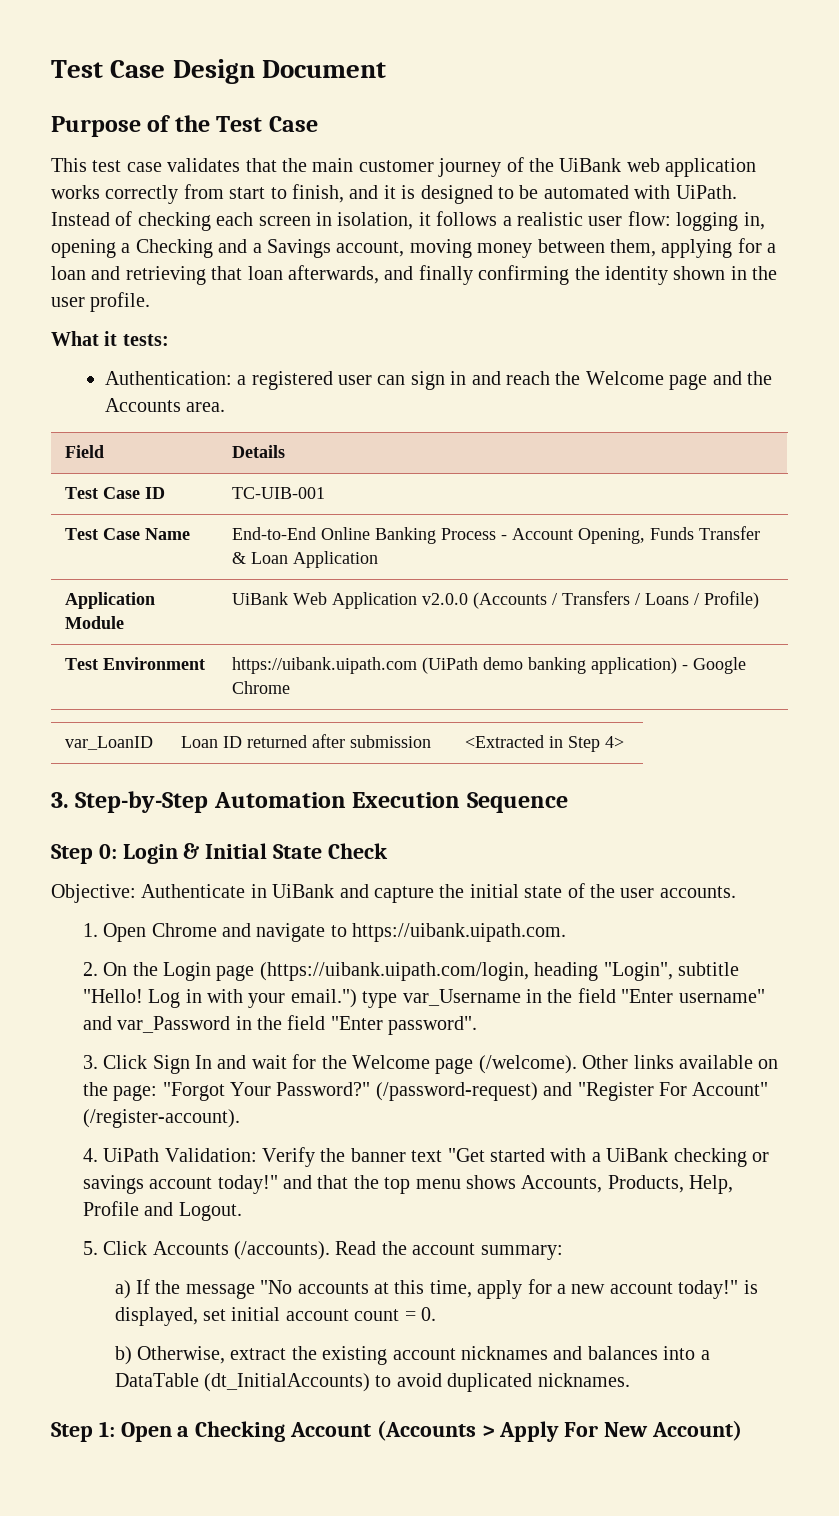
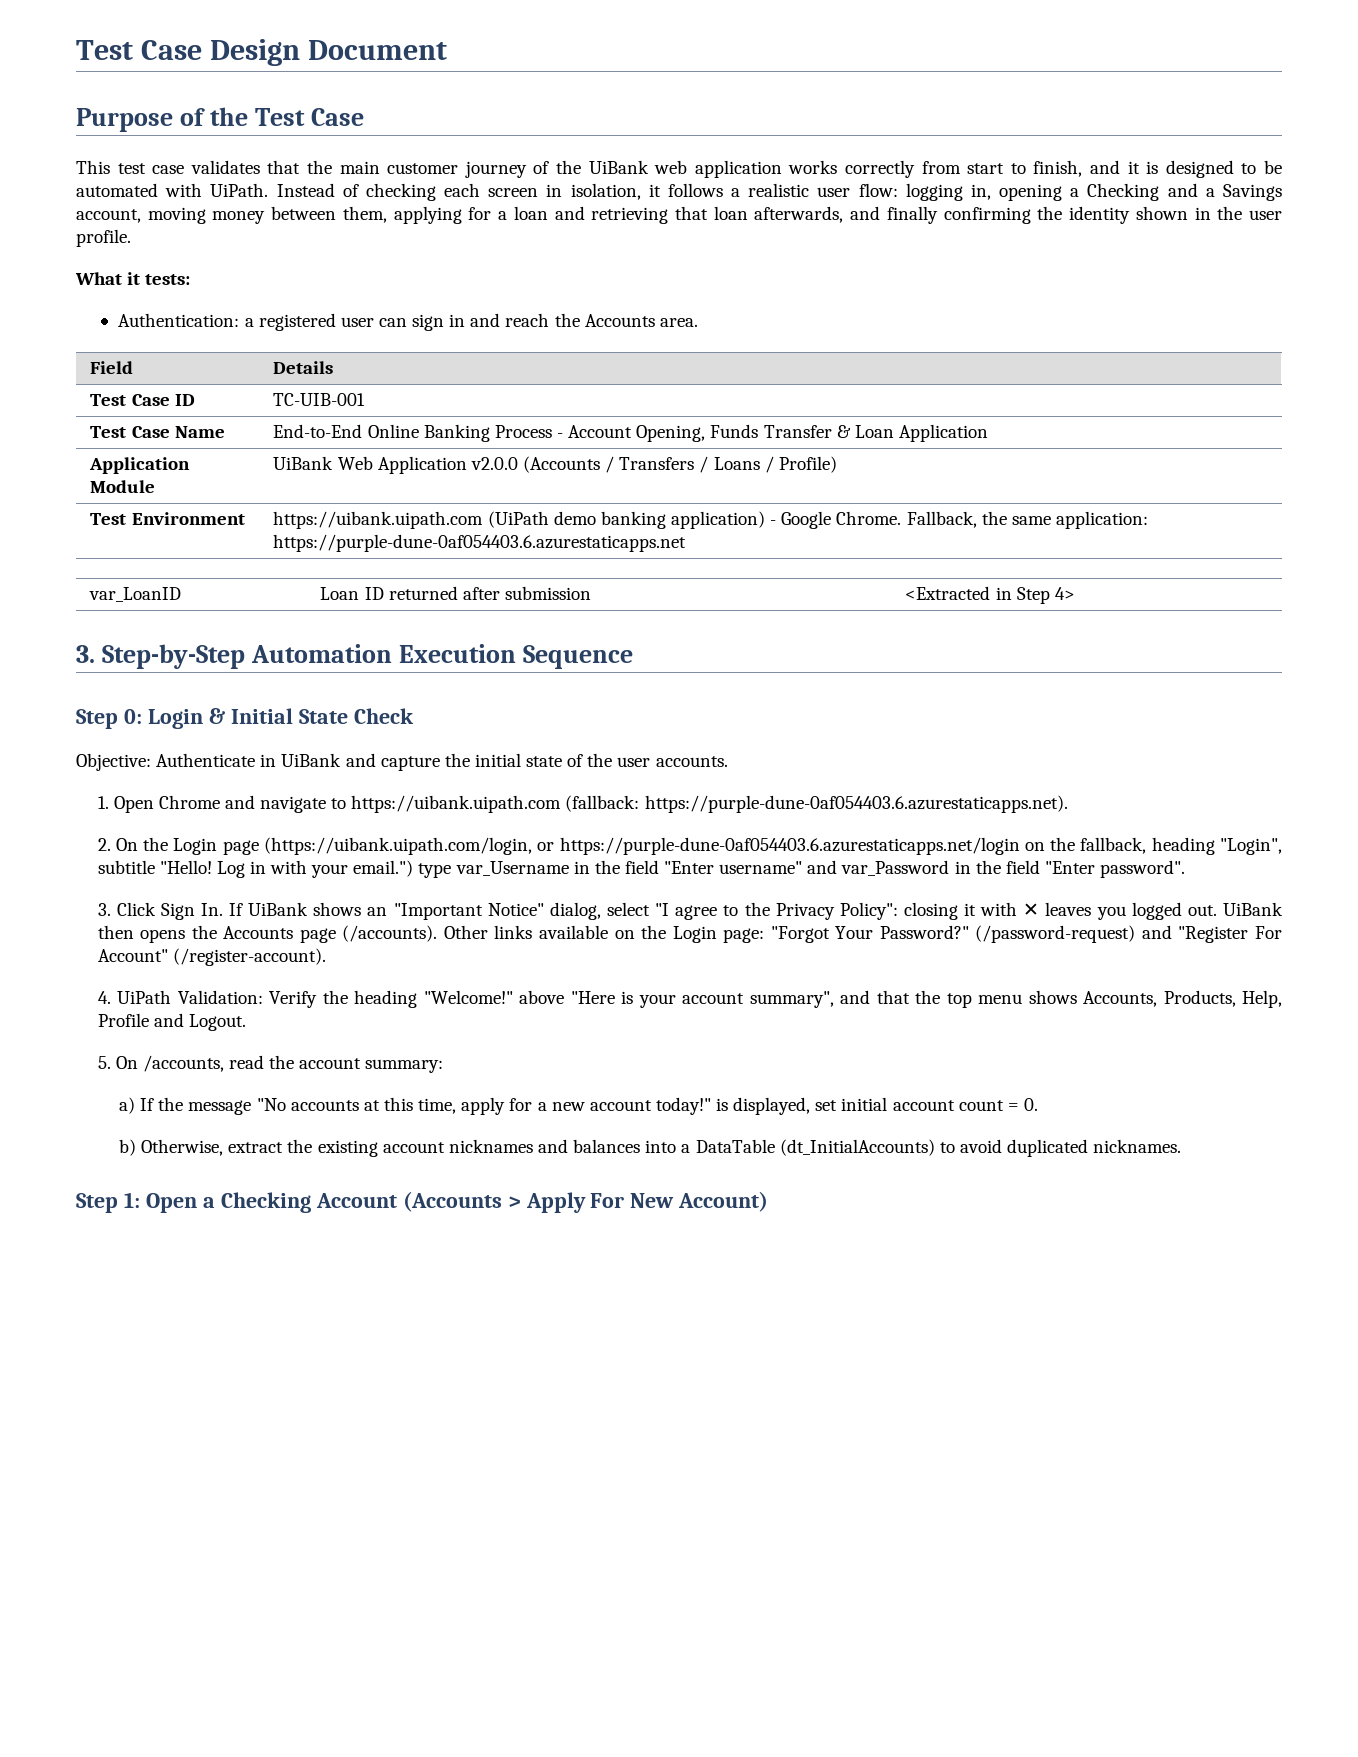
[585,371,773,390] Welcome page and the -> (580, 320) none
[231,681,290,694] Chrome -> [836,511,1148,529] [273,534,687,552] Chrome. Fallback, the same application: https://purple-dune-0af054403.6.azurestaticapps.net
[352,923,567,942] https://uibank.uipath.com. -> [351,795,1068,813] https://uibank.uipath.com (fallback: https://purple-dune-0af054403.6.azurestaticapps.net).
(529, 971) none -> [537,837,1147,855] or https://purple-dune-0af054403.6.azurestaticapps.net/login on the fallback,
[195,1054,577,1074] In and wait for the Welcome page (/welcome). -> [200,902,1283,920] [97,925,438,943] In. If UiBank shows an "Important Notice" dialog, select "I agree to the Privacy Policy": closing it with ✕ leaves you logged out. UiBank then opens the Accounts page (/accounts).
(108, 1089) none -> [672,926,717,943] Login
[350,1148,770,1167] [82,1175,278,1194] banner text "Get started with a UiBank checking or savings account today!" -> [354,990,834,1008] heading "Welcome!" above "Here is your account summary",
[103,1241,377,1260] Click Accounts (/accounts). Read -> [115,1055,264,1072] On /accounts, read

